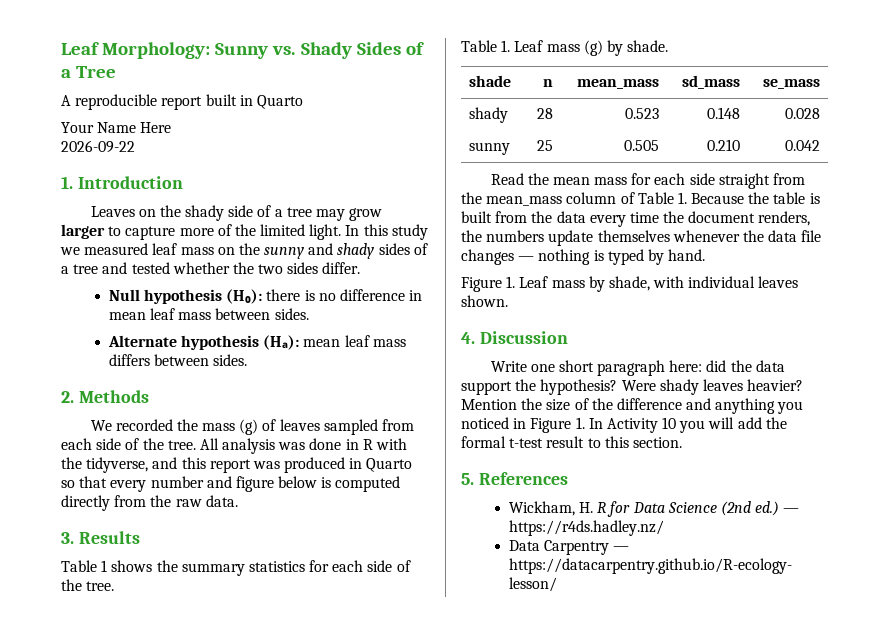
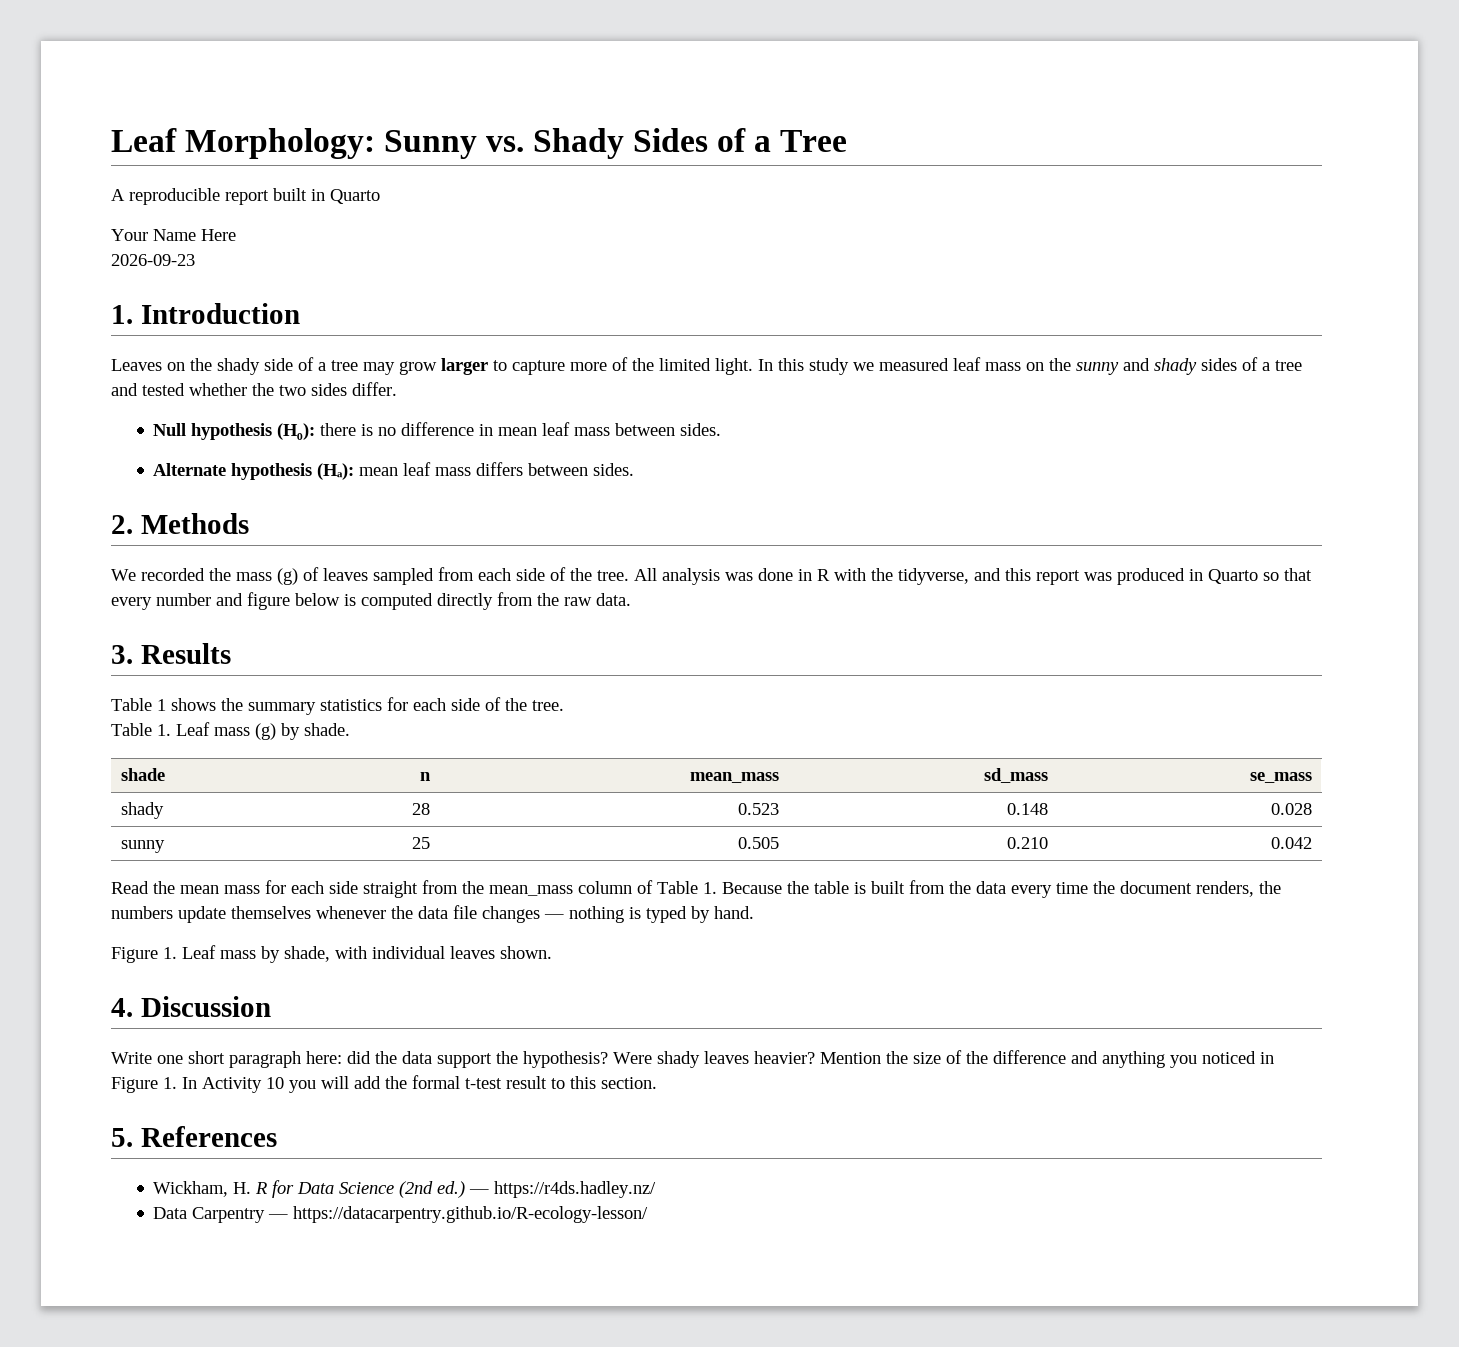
[61,140,135,153] 2026-09-22 -> [111,254,195,266] 2026-09-23

